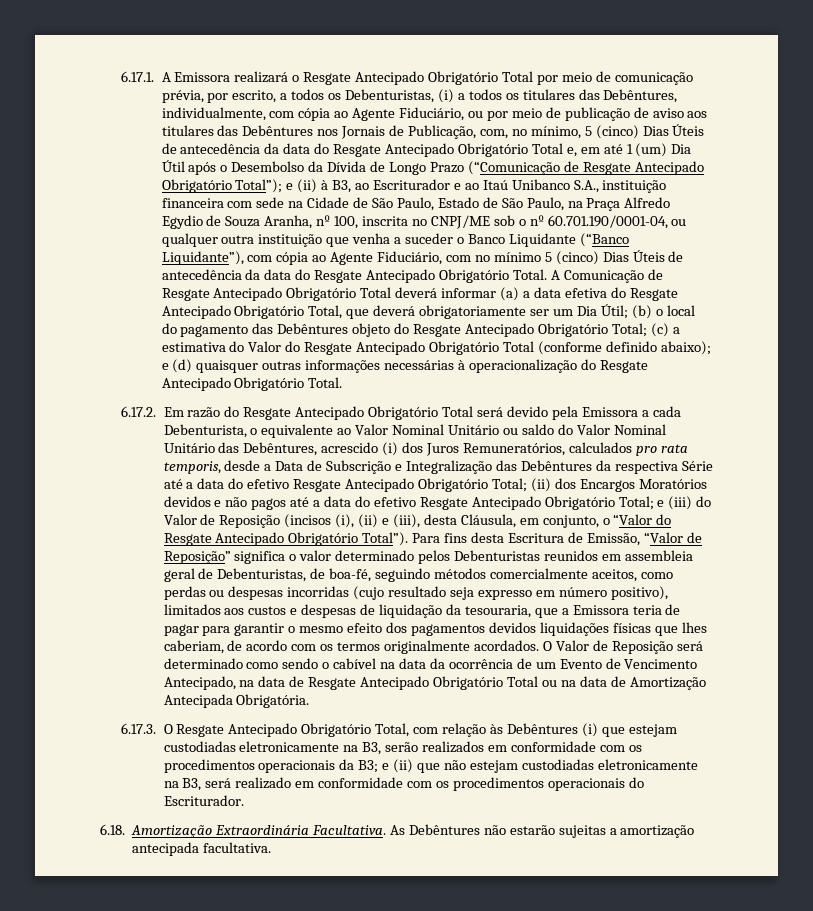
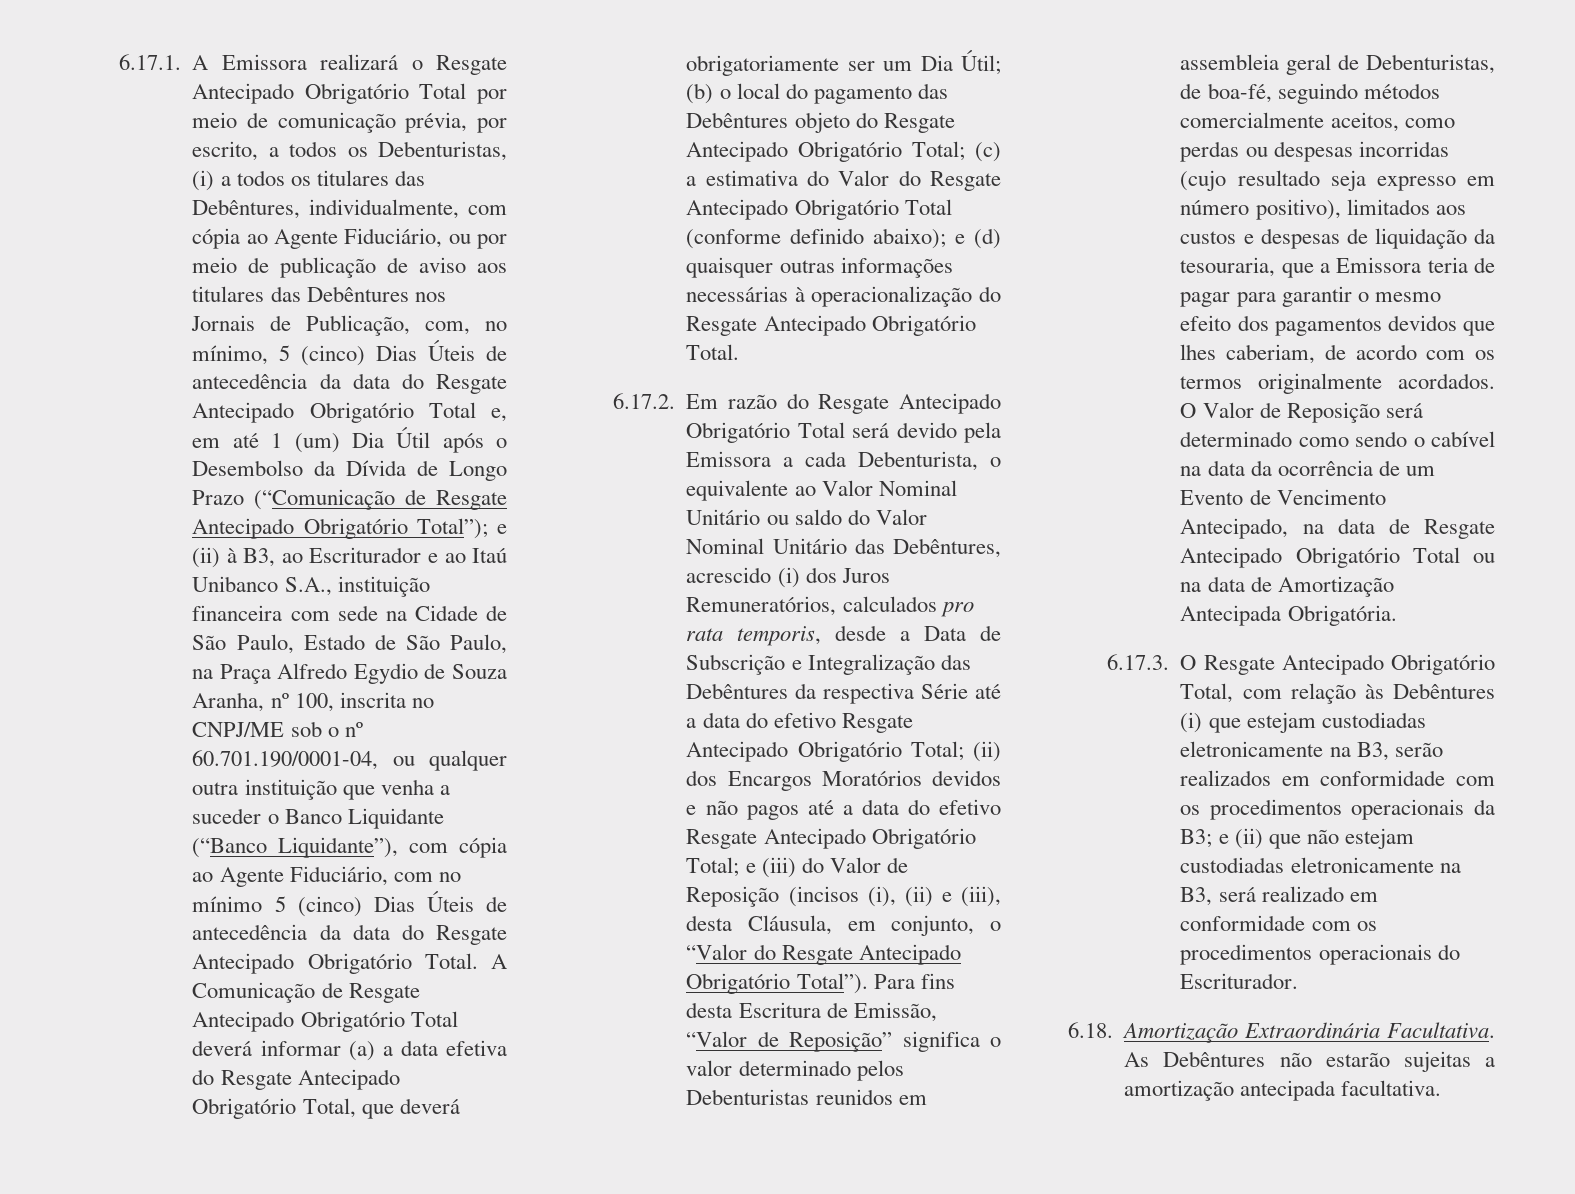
[539,622,651,636] liquidações físicas -> (1457, 323) none

